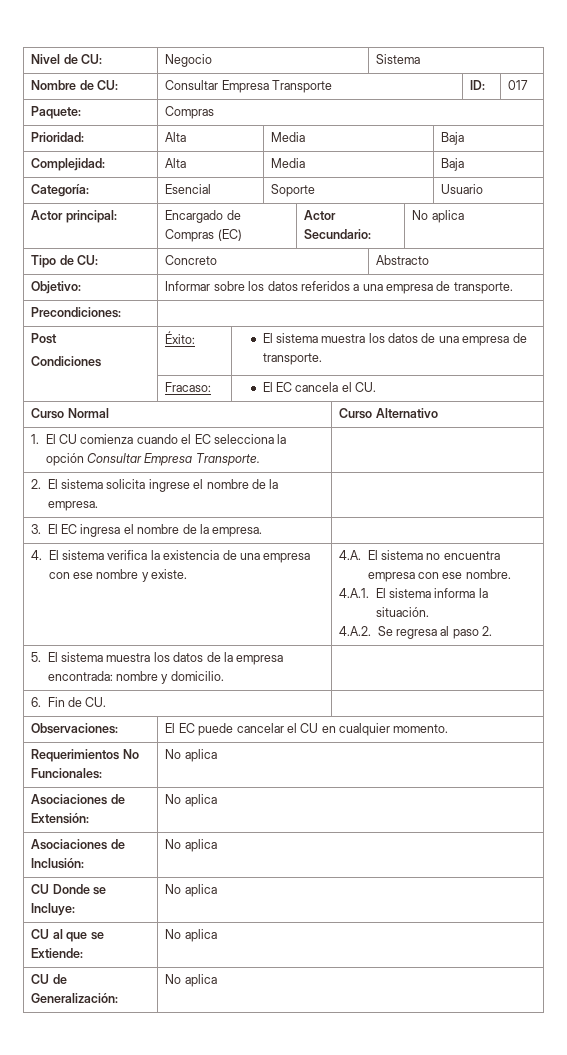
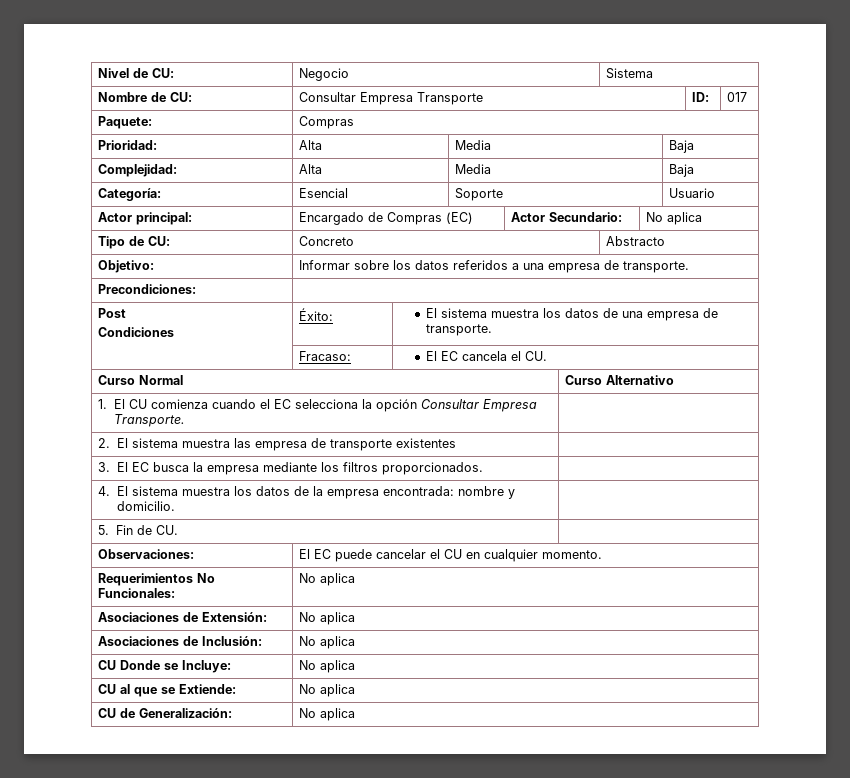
[106,479,279,492] [47,501,98,511] [31,524,263,537] [31,550,311,563] [48,569,188,582] [339,550,500,560] [367,569,511,582] [339,588,488,598] [375,607,429,617] [339,626,493,639] [31,652,42,662] solicita ingrese el nombre de la empresa. | // 3. El EC ingresa el nombre de la empresa. | // 4. El sistema verifica la existencia de una empresa con ese nombre y existe. | 4.A. El sistema no encuentra empresa con ese nombre. // 4.A.1. El sistema informa la situación. // 4.A.2. Se regresa al paso 2. // 5. -> [181,438,456,451] [98,462,483,475] [98,486,111,496] muestra las empresa de transporte existentes | // 3. El EC busca la empresa mediante los filtros proporcionados. | // 4.
[31,697,42,707] 6. -> [98,525,110,535] 5.

